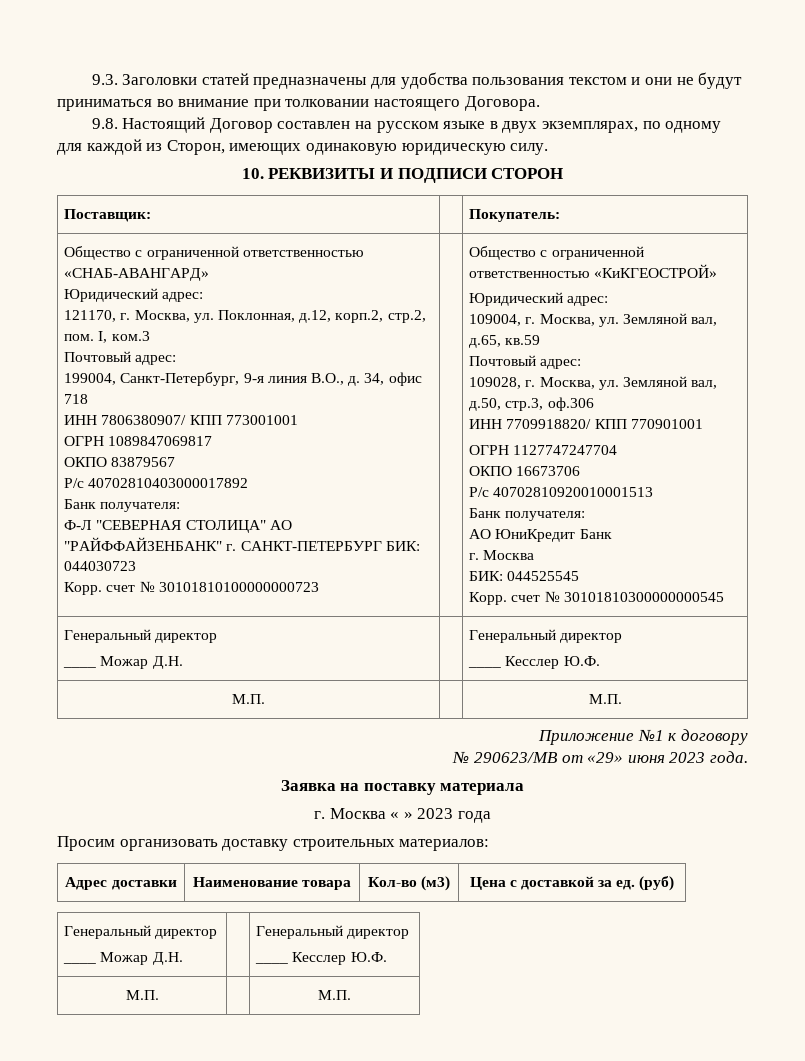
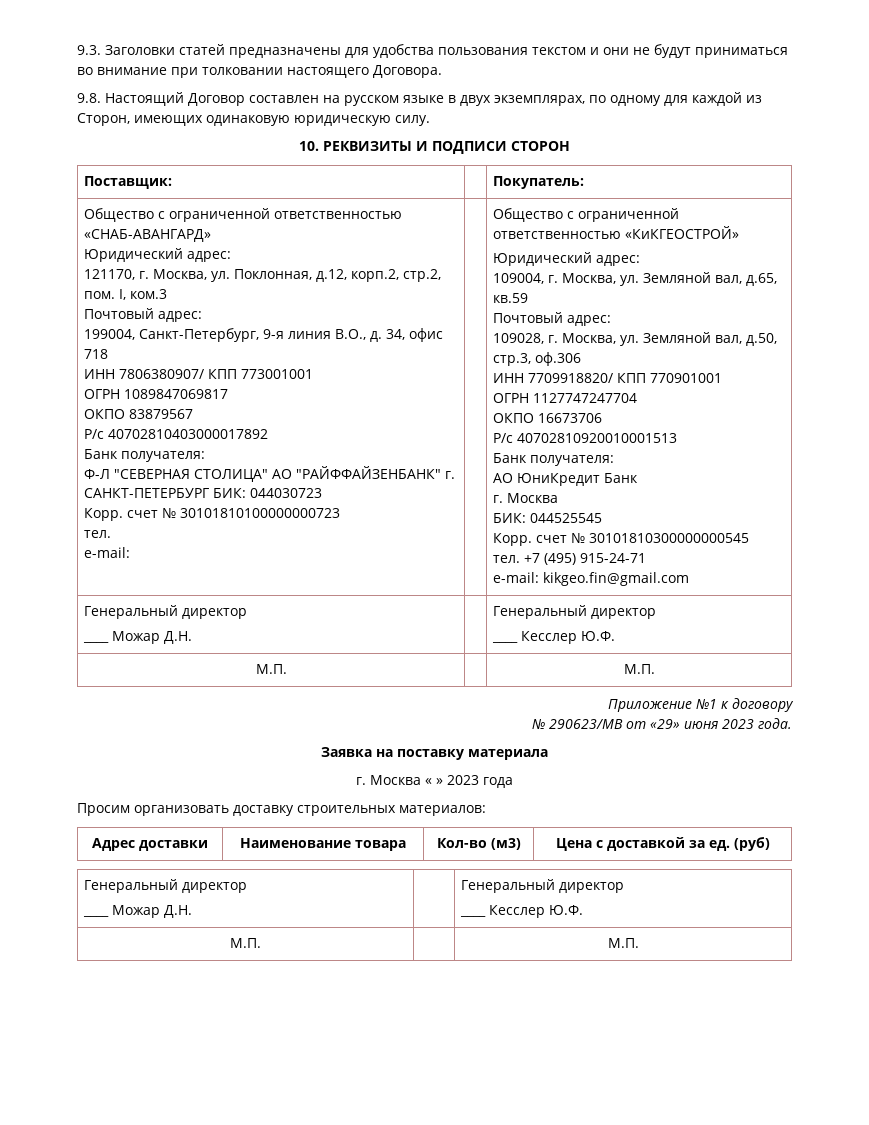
(319, 587) none -> [84,530,112,538] [84,547,131,558] // тел. // e-mail:
(724, 597) none -> [493,553,647,565] [493,572,690,586] // тел. +7 (495) 915-24-71 // e-mail: kikgeo.fin@gmail.com

